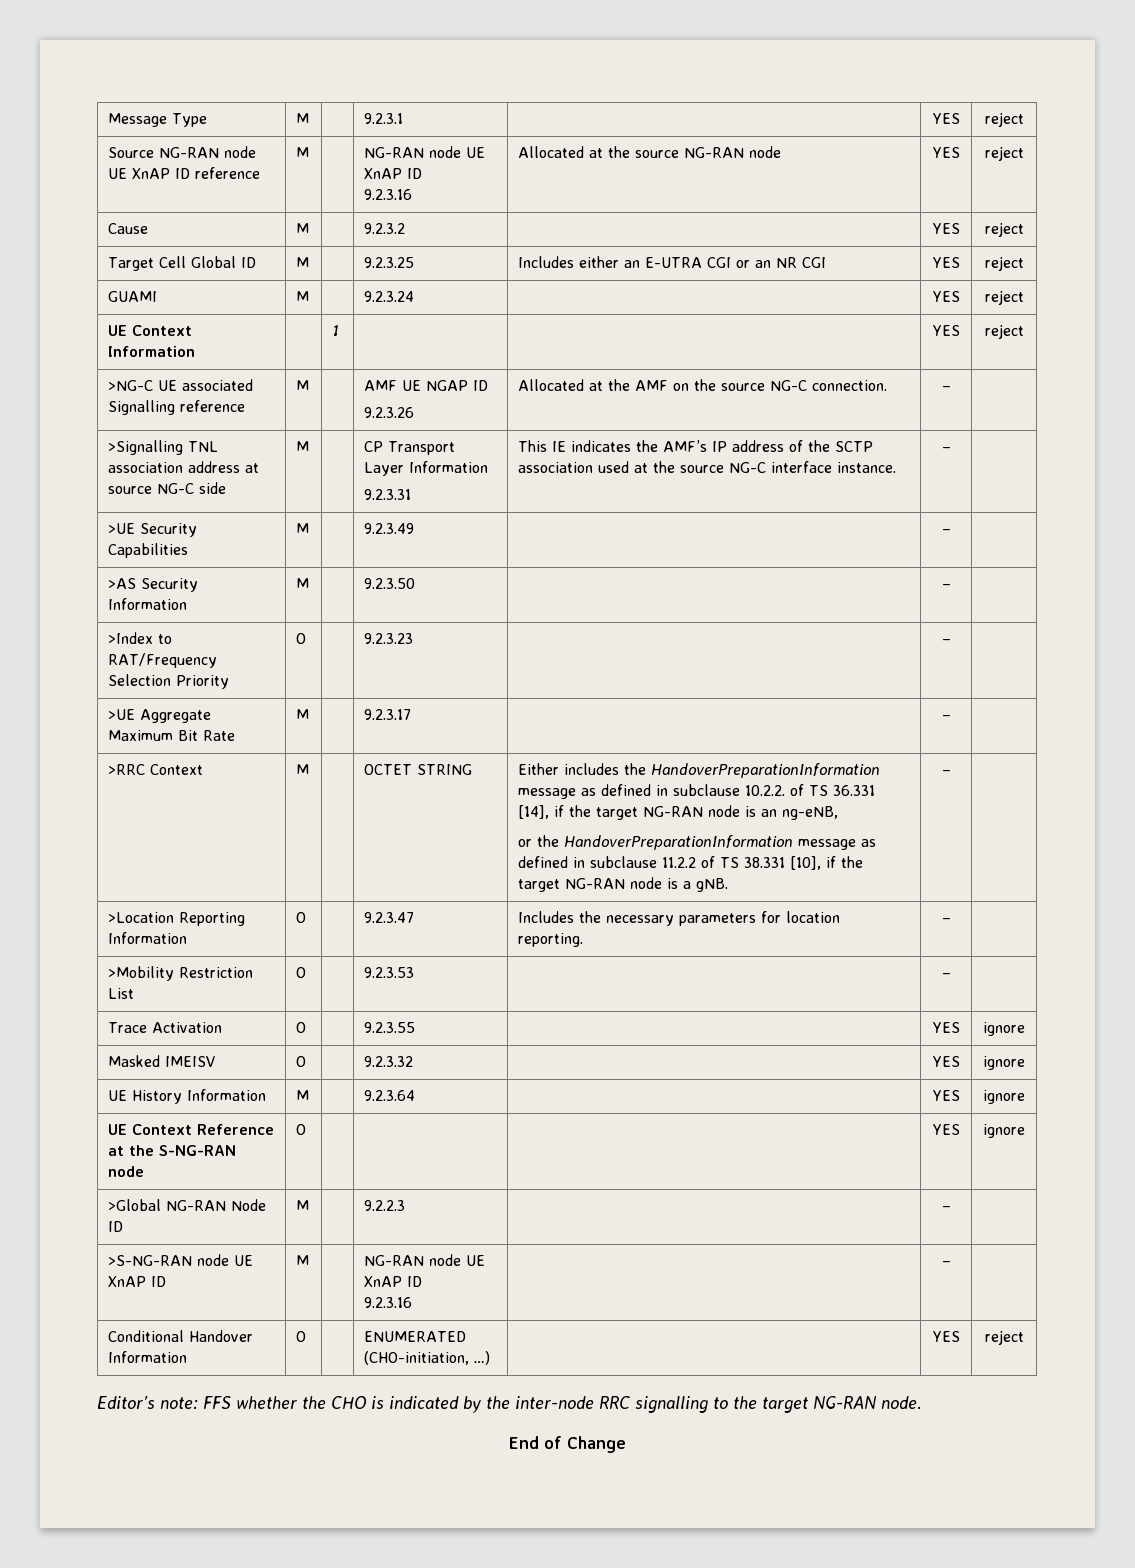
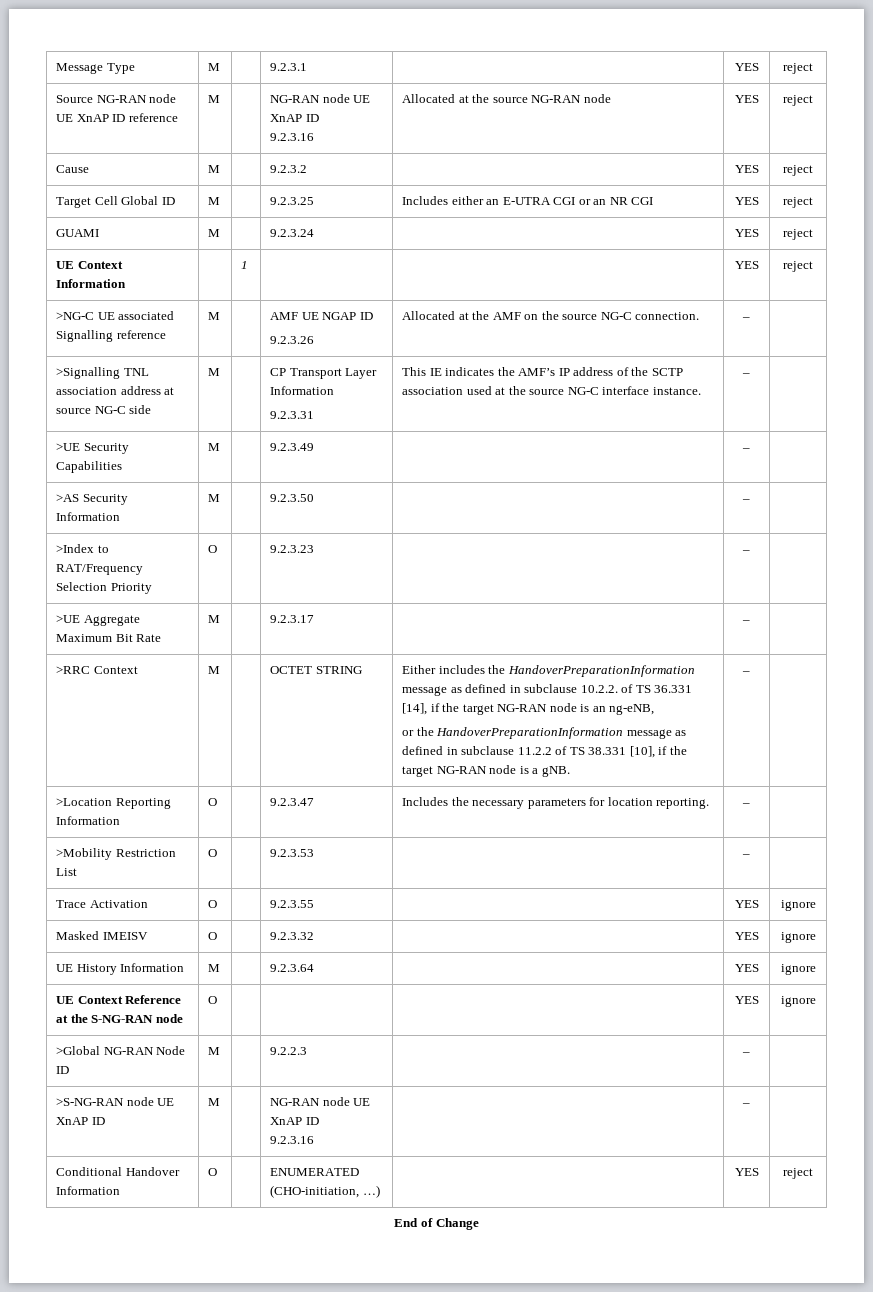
[97,1396,922,1413] // Editor’s note: FFS whether the CHO is indicated by the inter-node RRC signalling to the target NG-RAN node. -> (813, 1173) none

